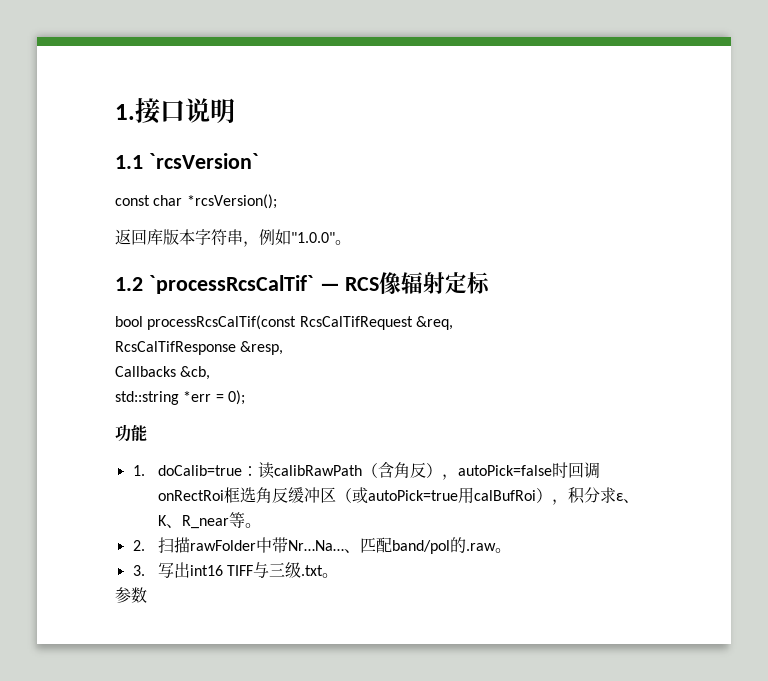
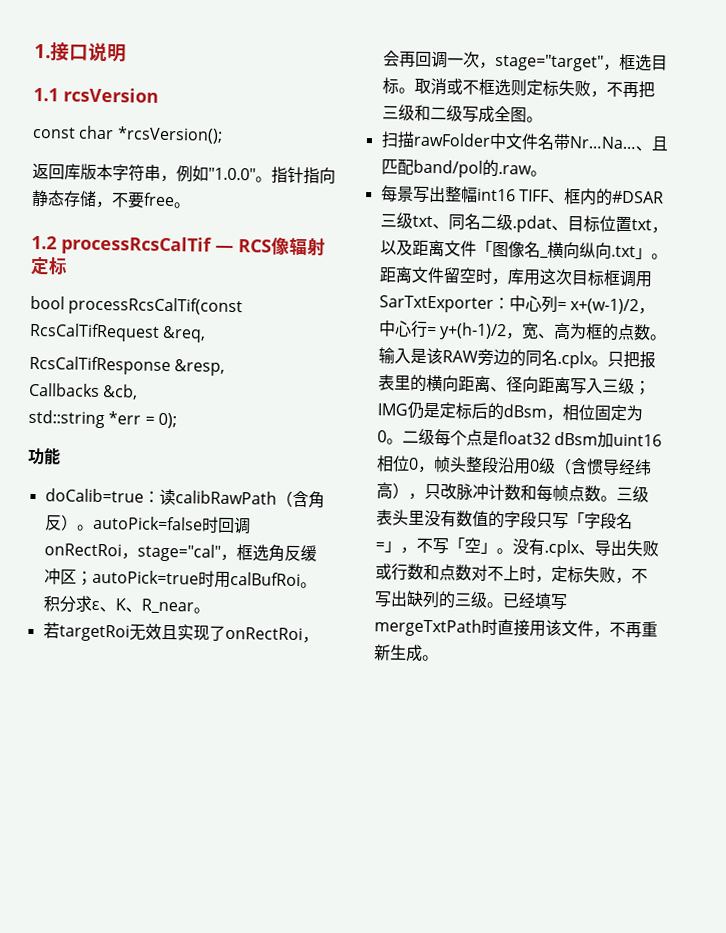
[148,153,259,169] `rcsVersion` -> [63,87,159,103] rcsVersion
(351, 242) none -> [271,166,336,185] [31,189,190,209] 指针指向静态存储，不要free。
[148,275,314,294] `processRcsCalTif` -> [61,235,212,256] processRcsCalTif
[132,465,145,476] 1. -> (61, 456) none
[441,474,458,480] ， -> [75,524,94,531] 。
(224, 495) none -> [120,543,237,562] ，stage="cal"，
[335,487,568,505] （或autoPick=true用calBufRoi）， -> [75,569,317,589] ；autoPick=true时用calBufRoi。
[228,512,261,528] [132,540,145,551] 等。 // 2. -> [192,607,210,614] [42,622,319,644] [382,50,668,72] [381,77,655,99] [381,104,543,123] 。 // 若targetRoi无效且实现了onRectRoi，会再回调一次，stage="target"，框选目标。取消或不框选则定标失败，不再把三级和二级写成全图。 //
(272, 545) none -> [504,133,555,150] 文件名
(360, 551) none -> [650,136,669,151] 且
[132,562,339,578] [115,587,147,603] 3.写出int16 TIFF与三级.txt。 // 参数 -> [380,185,664,206] [379,212,668,234] [379,239,668,260] [378,266,652,288] [378,295,655,315] [377,320,667,341] [377,347,656,369] [377,374,651,396] [376,401,643,422] [376,428,662,448] [375,455,652,476] [375,482,649,503] [375,509,633,530] [374,537,659,558] [374,563,648,585] [373,590,568,611] [373,618,658,639] [373,644,439,662] 每景写出整幅int16 TIFF、框内的#DSAR三级txt、同名二级.pdat、目标位置txt，以及距离文件「图像名_横向纵向.txt」。距离文件留空时，库用这次目标框调用SarTxtExporter：中心列= x+(w-1)/2，中心行= y+(h-1)/2，宽、高为框的点数。输入是该RAW旁边的同名.cplx。只把报表里的横向距离、径向距离写入三级；IMG仍是定标后的dBsm，相位固定为0。二级每个点是float32 dBsm加uint16相位0，帧头整段沿用0级（含惯导经纬高），只改脉冲计数和每帧点数。三级表头里没有数值的字段只写「字段名=」，不写「空」。没有.cplx、导出失败或行数和点数对不上时，定标失败，不写出缺列的三级。已经填写mergeTxtPath时直接用该文件，不再重新生成。

